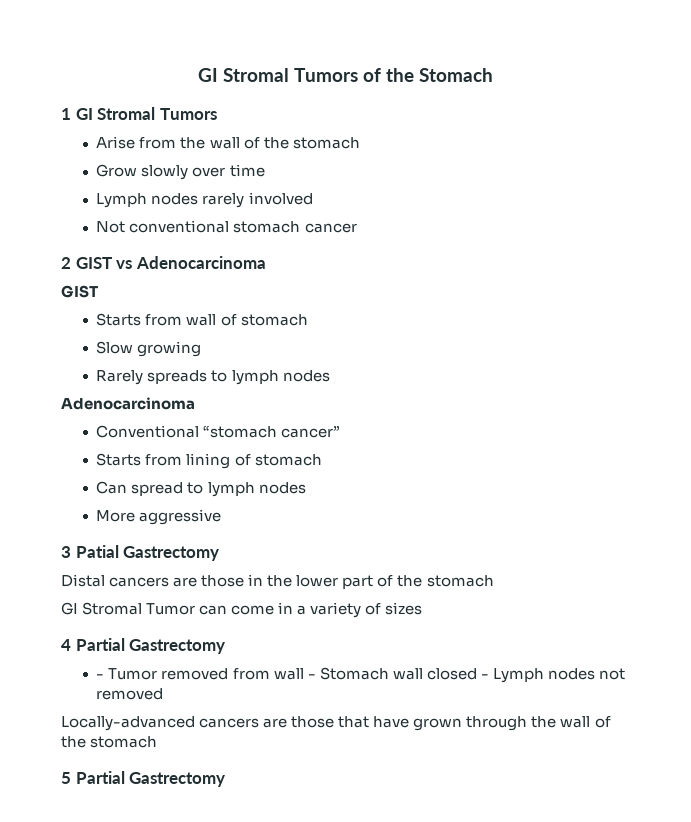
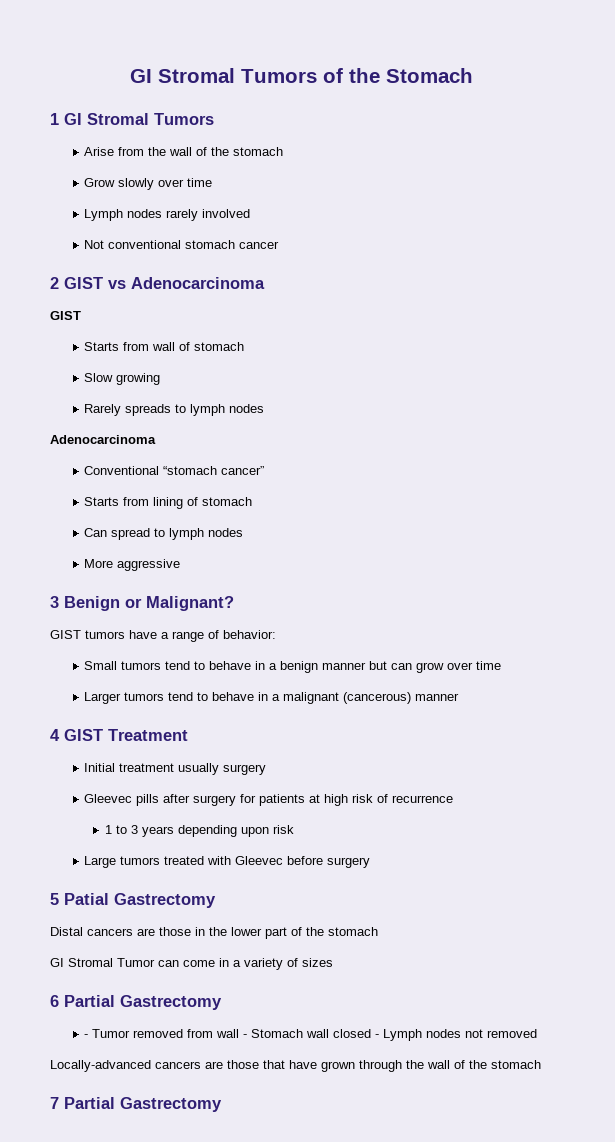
(71, 552) none -> [64,596,234,611] [50,630,276,642] [84,661,502,673] [84,692,460,704] [50,729,188,741] [84,763,267,775] [84,794,454,806] [104,825,294,837] [84,856,371,868] [50,893,59,905] Benign or Malignant? // GIST tumors have a range of behavior: // Small tumors tend to behave in a benign manner but can grow over time // Larger tumors tend to behave in a malignant (cancerous) manner // 4 GIST Treatment // Initial treatment usually surgery // Gleevec pills after surgery for patients at high risk of recurrence // 1 to 3 years depending upon risk // Large tumors treated with Gleevec before surgery // 5
[61,639,71,651] 4 -> [50,995,59,1007] 6
[61,772,71,784] 5 -> [50,1097,59,1109] 7

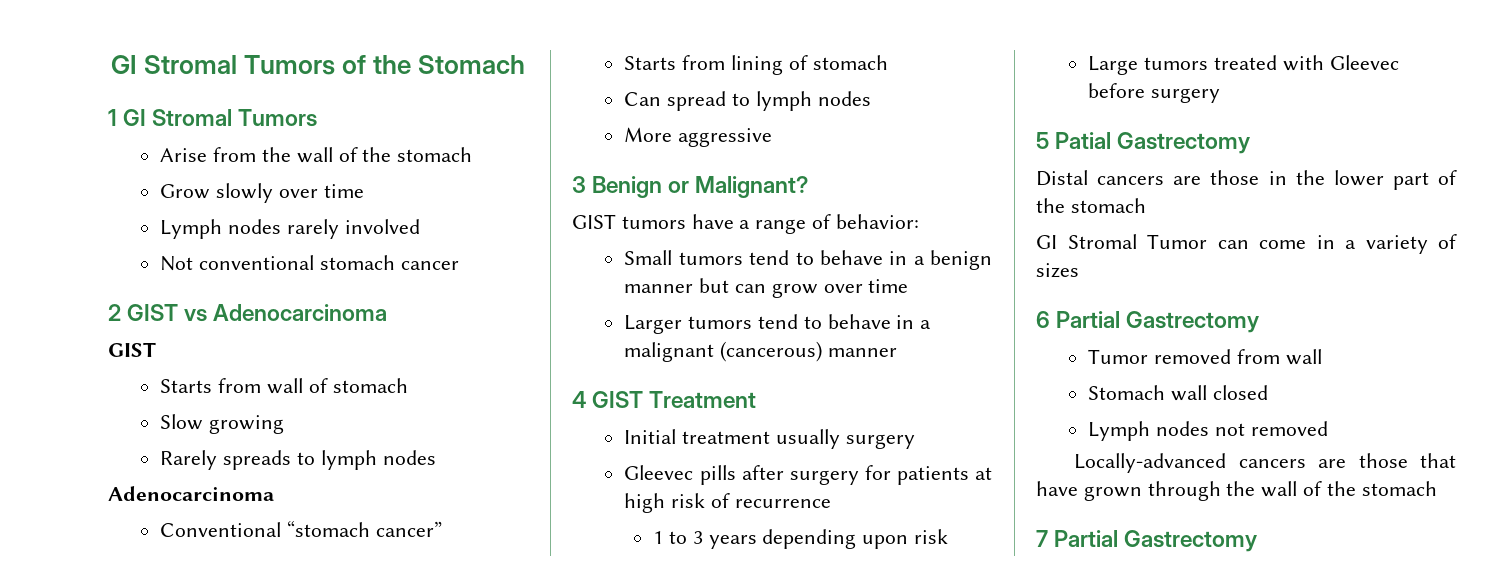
[84,1034,89,1038] - -> (1260, 322) none
[243,1034,248,1038] - -> (1322, 357) //
[375,1034,380,1038] - -> (1269, 392) //

